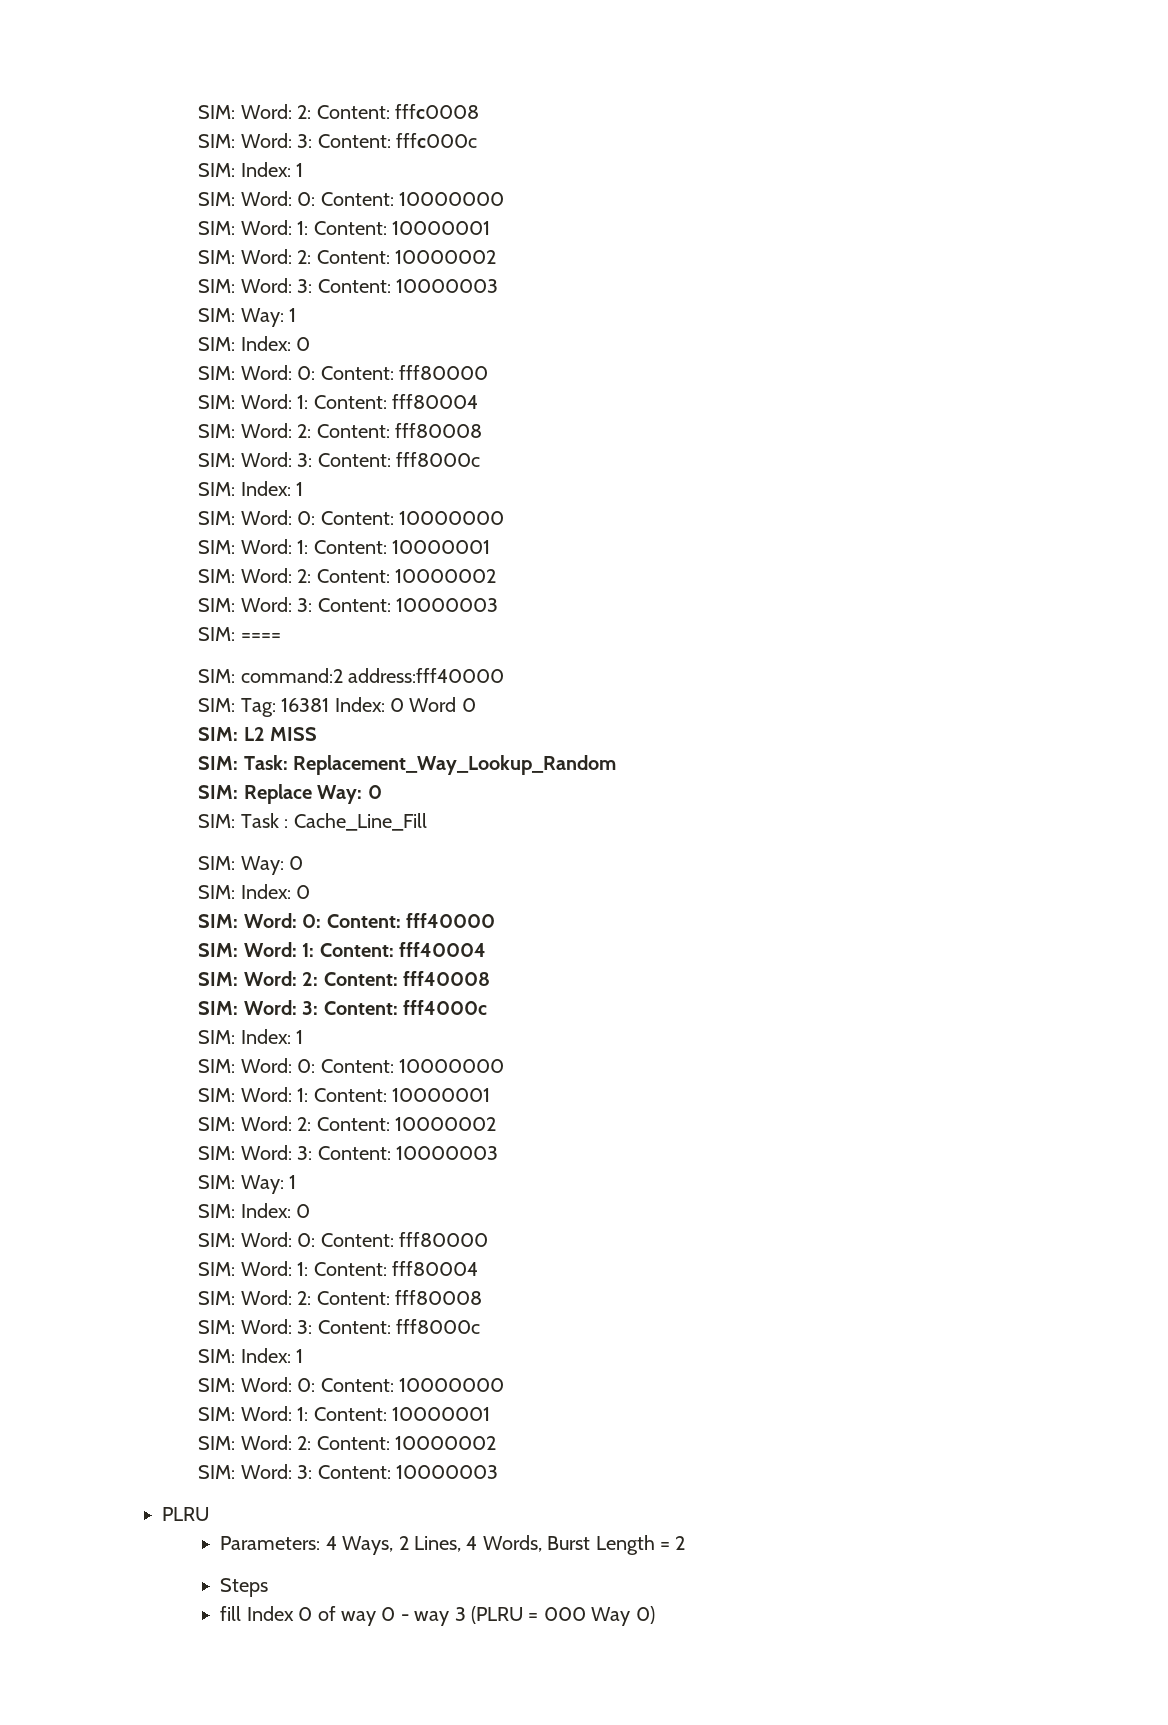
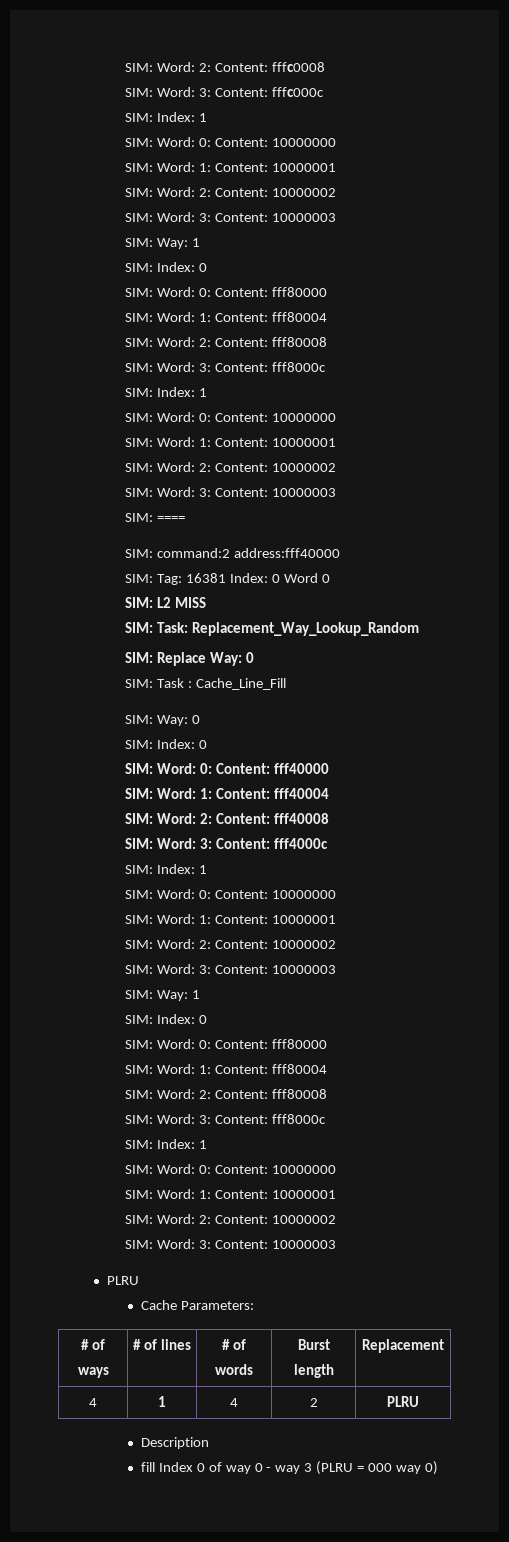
(209, 1514) none -> [140,1300,177,1310] Cache
[325,1535,686,1555] [220,1578,269,1597] 4 Ways, 2 Lines, 4 Words, Burst Length = 2 // Steps -> [81,1339,105,1350] [77,1367,109,1378] [133,1339,191,1350] [222,1339,246,1350] [215,1364,253,1375] [297,1339,330,1350] [293,1364,334,1378] [362,1339,444,1353] [89,1398,97,1407] [158,1396,166,1407] [230,1398,238,1407] [309,1398,318,1407] [387,1396,419,1407] [140,1437,209,1449] // # of ways | # of lines | # of words | Burst length | Replacement // 4 | 1 | 4 | 2 | PLRU // Description
[591,1607,631,1626] Way -> [395,1465,421,1474] way

